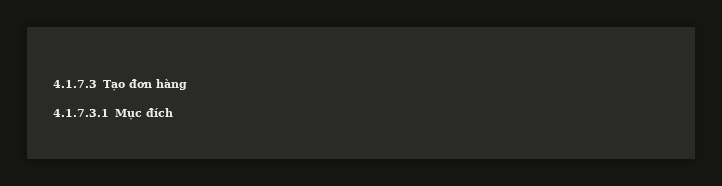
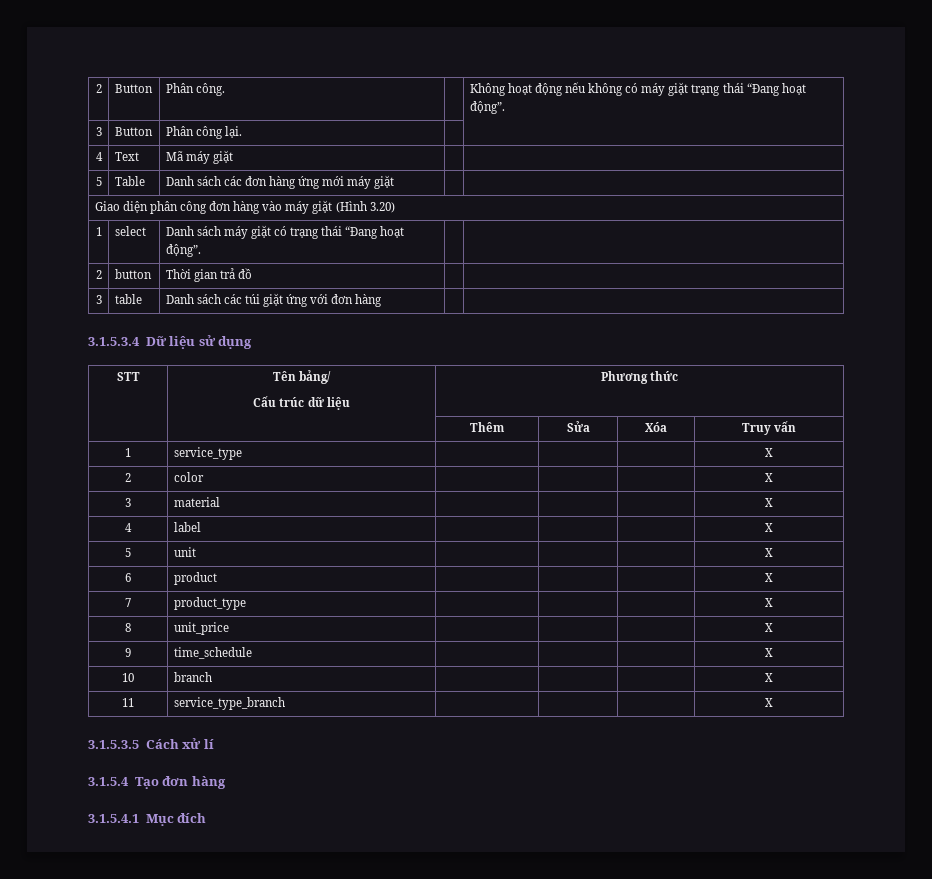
[53,80,97,88] 4.1.7.3 -> [95,84,102,93] [114,84,153,93] [165,83,225,96] [469,82,806,96] [469,101,505,114] [95,127,102,136] [114,127,153,136] [165,126,242,139] [95,152,103,161] [114,152,139,161] [165,150,233,164] [95,177,102,186] [114,176,145,186] [165,175,395,189] [94,200,395,214] [95,227,102,236] [114,226,146,236] [165,225,405,239] [165,244,201,257] [95,270,102,279] [114,269,152,279] [165,268,252,282] [95,295,102,304] [114,294,142,304] [165,293,383,307] [88,335,253,349] [116,372,140,381] [272,370,332,384] [253,396,350,410] [600,371,679,384] [470,422,505,432] [566,421,590,432] [645,422,667,432] [741,421,797,435] [125,448,131,457] [173,447,242,460] [765,448,773,457] [125,473,131,482] [173,472,204,482] [765,473,773,482] [125,498,131,507] [173,497,220,507] [765,498,773,507] [125,523,132,532] [173,522,201,532] [765,523,773,532] [125,548,131,557] [173,547,196,557] [765,548,773,557] [125,573,131,582] [173,572,217,585] [765,573,773,582] [125,598,131,607] [173,597,246,610] [765,598,773,607] [125,623,131,632] [173,622,229,635] [765,623,773,632] [125,648,131,657] [173,647,252,659] [765,648,773,657] [122,673,134,682] [173,672,212,682] [765,673,773,682] [122,698,134,707] [173,697,285,710] [765,698,773,707] [88,738,214,749] [88,777,129,786] 2 | Button | Phân công. | | Không hoạt động nếu không có máy giặt trạng thái “Đang hoạt động”. // 3 | Button | Phân công lại. | | // 4 | Text | Mã máy giặt | | // 5 | Table | Danh sách các đơn hàng ứng mới máy giặt | | // Giao diện phân công đơn hàng vào máy giặt (Hình 3.20) // 1 | select | Danh sách máy giặt có trạng thái “Đang hoạt động”. | | // 2 | button | Thời gian trả đồ | | // 3 | table | Danh sách các túi giặt ứng với đơn hàng | | // 3.1.5.3.4 Dữ liệu sử dụng // STT | Tên bảng/ // Cấu trúc dữ liệu | Phương thức // | | Thêm | Sửa | Xóa | Truy vấn // 1 | service_type | | | | X // 2 | color | | | | X // 3 | material | | | | X // 4 | label | | | | X // 5 | unit | | | | X // 6 | product | | | | X // 7 | product_type | | | | X // 8 | unit_price | | | | X // 9 | time_schedule | | | | X // 10 | branch | | | | X // 11 | service_type_branch | | | | X // 3.1.5.3.5 Cách xử lí // 3.1.5.4
[53,109,109,117] 4.1.7.3.1 -> [88,814,139,823] 3.1.5.4.1

